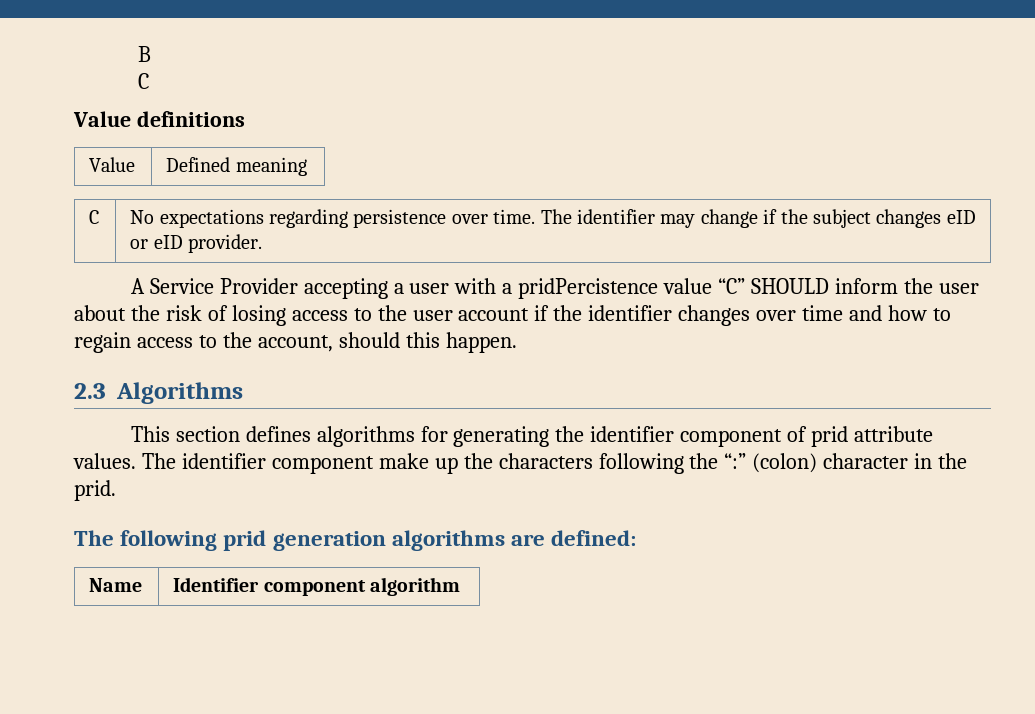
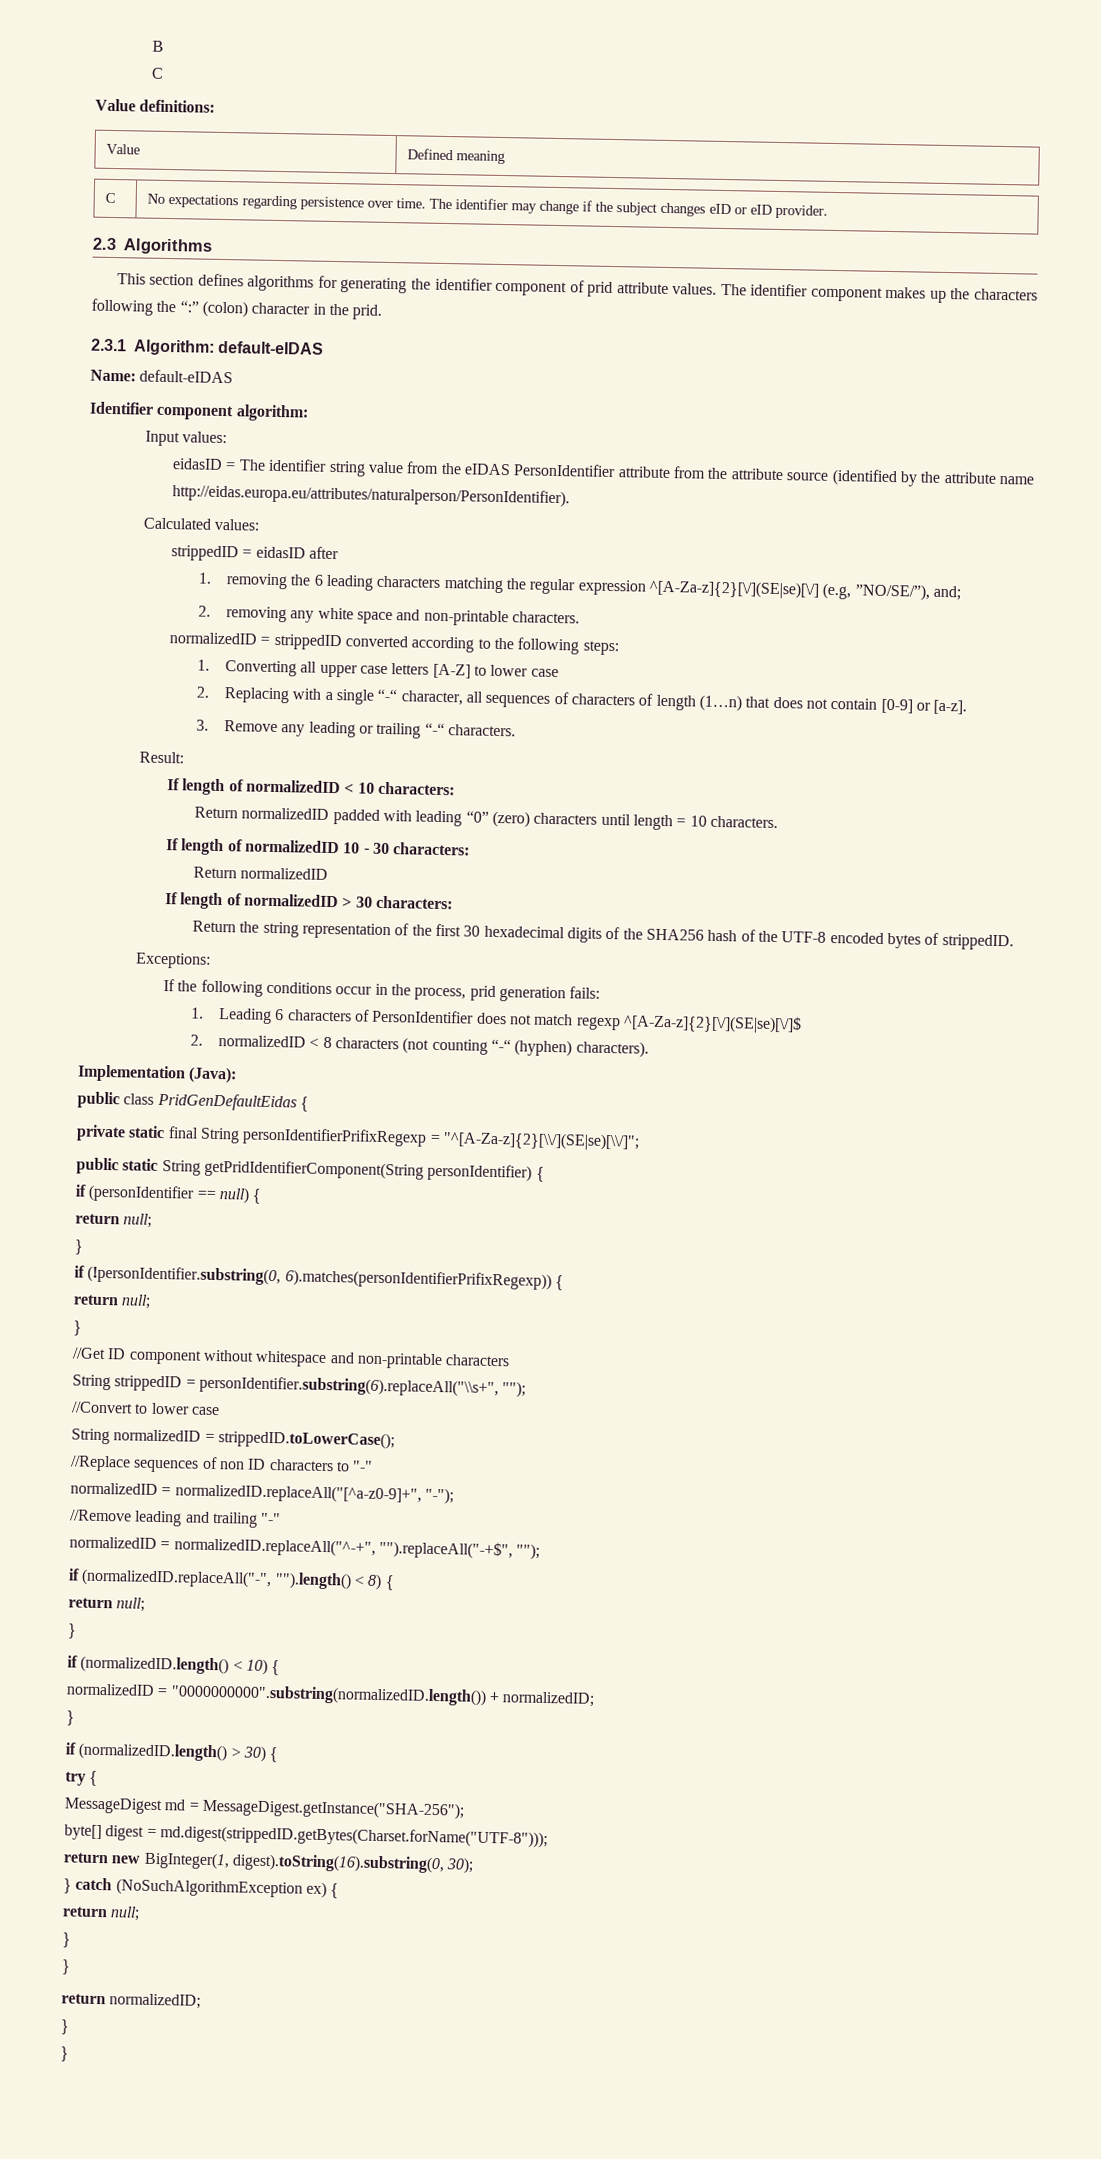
[136,111,245,127] definitions -> [139,99,216,113] definitions:
[130,278,979,299] [74,305,951,326] [74,332,517,353] // A Service Provider accepting a user with a pridPercistence value “C” SHOULD inform the user about the risk of losing access to the user account if the identifier changes over time and how to regain access to the account, should this happen. -> (828, 211) none
[378,453,429,469] make -> [885,286,927,299] makes
[74,530,637,551] [89,578,143,592] [173,577,460,596] The following prid generation algorithms are defined: // Name | Identifier component algorithm -> [91,338,325,356] [90,369,234,384] [89,401,309,422] [145,430,228,447] [172,458,1035,487] [172,484,571,508] [143,517,261,531] [171,545,340,562] [198,572,961,601] [198,605,581,627] [169,632,619,656] [197,659,559,679] [196,686,968,715] [196,719,517,739] [139,751,185,764] [167,778,456,796] [194,806,778,831] [166,838,471,856] [193,866,329,880] [165,892,454,910] [192,920,1014,951] [135,952,212,969] [163,979,601,1003] [191,1007,803,1034] [190,1034,649,1058] [77,1064,238,1084] [77,1091,309,1112] [76,1124,640,1151] [76,1157,545,1182] [75,1184,262,1204] [75,1213,153,1228] [74,1239,84,1255] [74,1265,564,1291] [73,1294,152,1309] [73,1320,82,1336] [72,1347,511,1370] [72,1374,527,1398] [71,1401,220,1416] [71,1428,395,1450] [70,1455,374,1473] [70,1482,454,1505] [69,1509,282,1528] [69,1536,541,1560] [68,1568,395,1591] [68,1597,146,1612] [67,1623,77,1639] [67,1655,281,1676] [66,1683,595,1707] [66,1710,75,1726] [65,1742,279,1763] [65,1770,99,1786] [64,1797,464,1820] [64,1824,548,1849] [63,1851,474,1874] [63,1877,340,1899] [62,1906,141,1921] [62,1932,71,1948] [61,1959,71,1975] [61,1993,202,2009] [60,2019,70,2035] [60,2046,69,2062] 2.3.1 Algorithm: default-eIDAS // Name: default-eIDAS // Identifier component algorithm: // Input values: // eidasID = The identifier string value from the eIDAS PersonIdentifier attribute from the attribute source (identified by the attribute name http://eidas.europa.eu/attributes/naturalperson/PersonIdentifier). // Calculated values: // strippedID = eidasID after // 1. removing the 6 leading characters matching the regular expression ^[A-Za-z]{2}[\/](SE|se)[\/] (e.g, ”NO/SE/”), and; // 2. removing any white space and non-printable characters. // normalizedID = strippedID converted according to the following steps: // 1. Converting all upper case letters [A-Z] to lower case // 2. Replacing with a single “-“ character, all sequences of characters of length (1…n) that does not contain [0-9] or [a-z]. // 3. Remove any leading or trailing “-“ characters. // Result: // If length of normalizedID < 10 characters: // Return normalizedID padded with leading “0” (zero) characters until length = 10 characters. // If length of normalizedID 10 - 30 characters: // Return normalizedID // If length of normalizedID > 30 characters: // Return the string representation of the first 30 hexadecimal digits of the SHA256 hash of the UTF-8 encoded bytes of strippedID. // Exceptions: // If the following conditions occur in the process, prid generation fails: // 1. Leading 6 characters of PersonIdentifier does not match regexp ^[A-Za-z]{2}[\/](SE|se)[\/]$ // 2. normalizedID < 8 characters (not counting “-“ (hyphen) characters). // Implementation (Java): // public class PridGenDefaultEidas { // private static final String personIdentifierPrifixRegexp = "^[A-Za-z]{2}[\\/](SE|se)[\\/]"; // public static String getPridIdentifierComponent(String personIdentifier) { // if (personIdentifier == null) { // return null; // } // if (!personIdentifier.substring(0, 6).matches(personIdentifierPrifixRegexp)) { // return null; // } // //Get ID component without whitespace and non-printable characters // String strippedID = personIdentifier.substring(6).replaceAll("\\s+", ""); // //Convert to lower case // String normalizedID = strippedID.toLowerCase(); // //Replace sequences of non ID characters to "-" // normalizedID = normalizedID.replaceAll("[^a-z0-9]+", "-"); // //Remove leading and trailing "-" // normalizedID = normalizedID.replaceAll("^-+", "").replaceAll("-+$", ""); // if (normalizedID.replaceAll("-", "").length() < 8) { // return null; // } // if (normalizedID.length() < 10) { // normalizedID = "0000000000".substring(normalizedID.length()) + normalizedID; // } // if (normalizedID.length() > 30) { // try { // MessageDigest md = MessageDigest.getInstance("SHA-256"); // byte[] digest = md.digest(strippedID.getBytes(Charset.forName("UTF-8"))); // return new BigInteger(1, digest).toString(16).substring(0, 30); // } catch (NoSuchAlgorithmException ex) { // return null; // } // } // return normalizedID; // } // }

